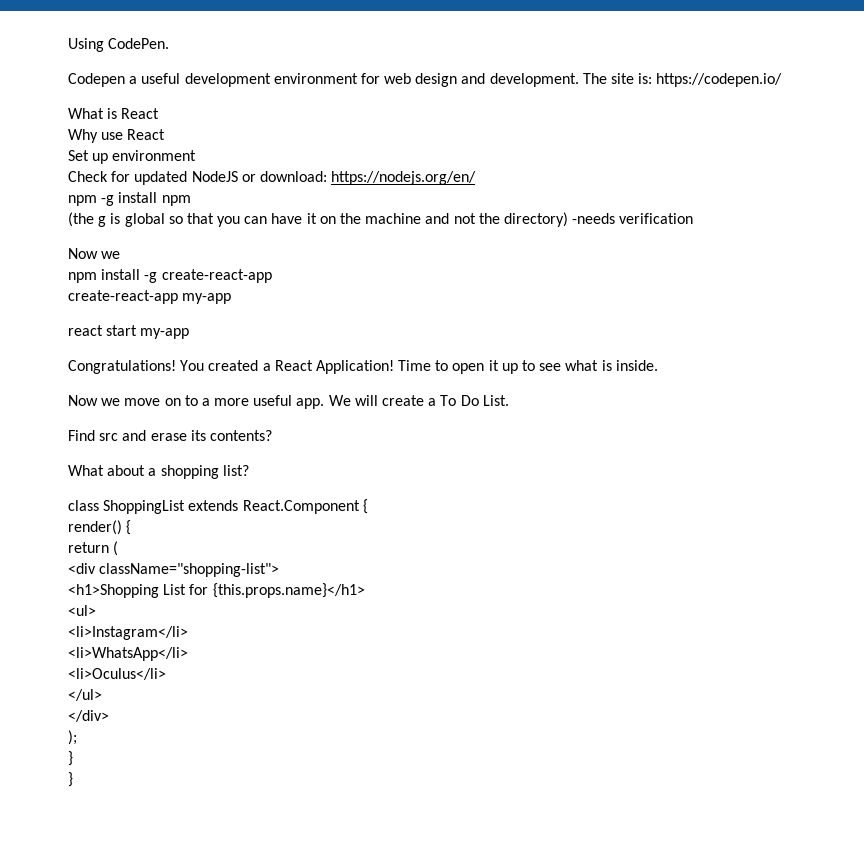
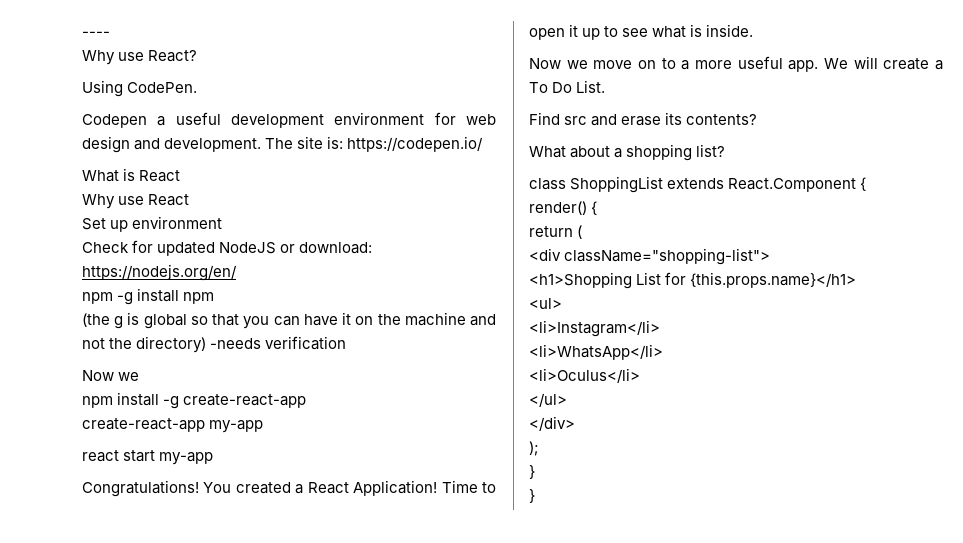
(68, 45) none -> [82,31,110,37] [82,50,198,65] ---- // Why use React? //

